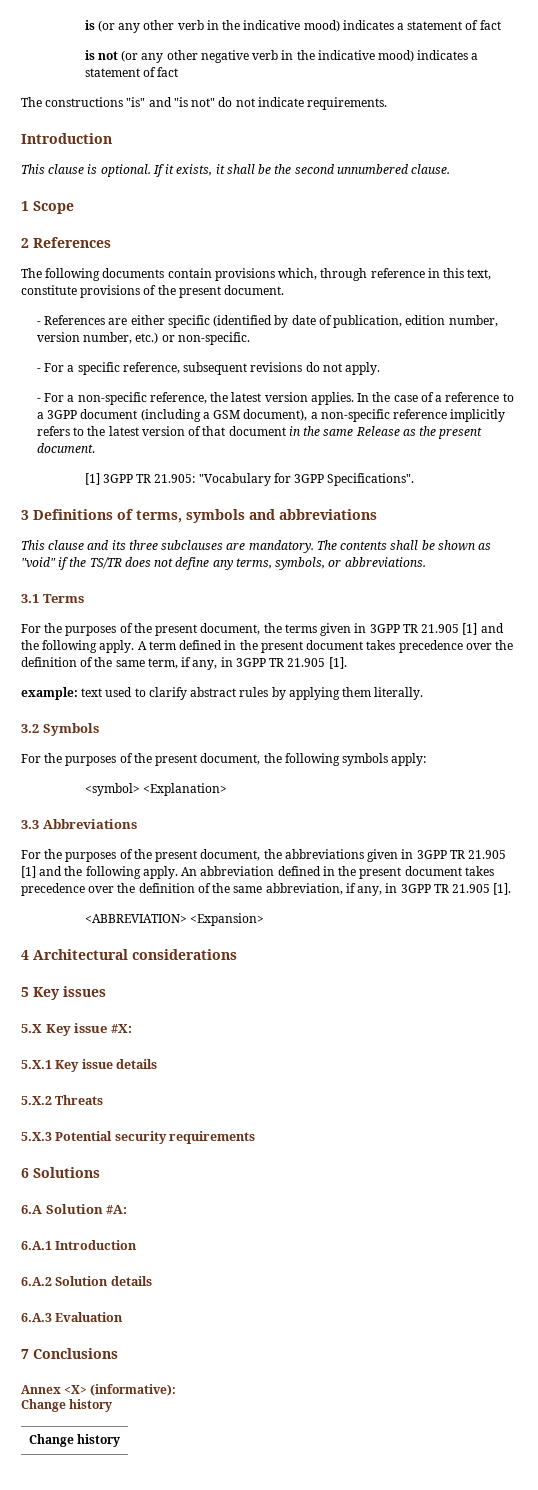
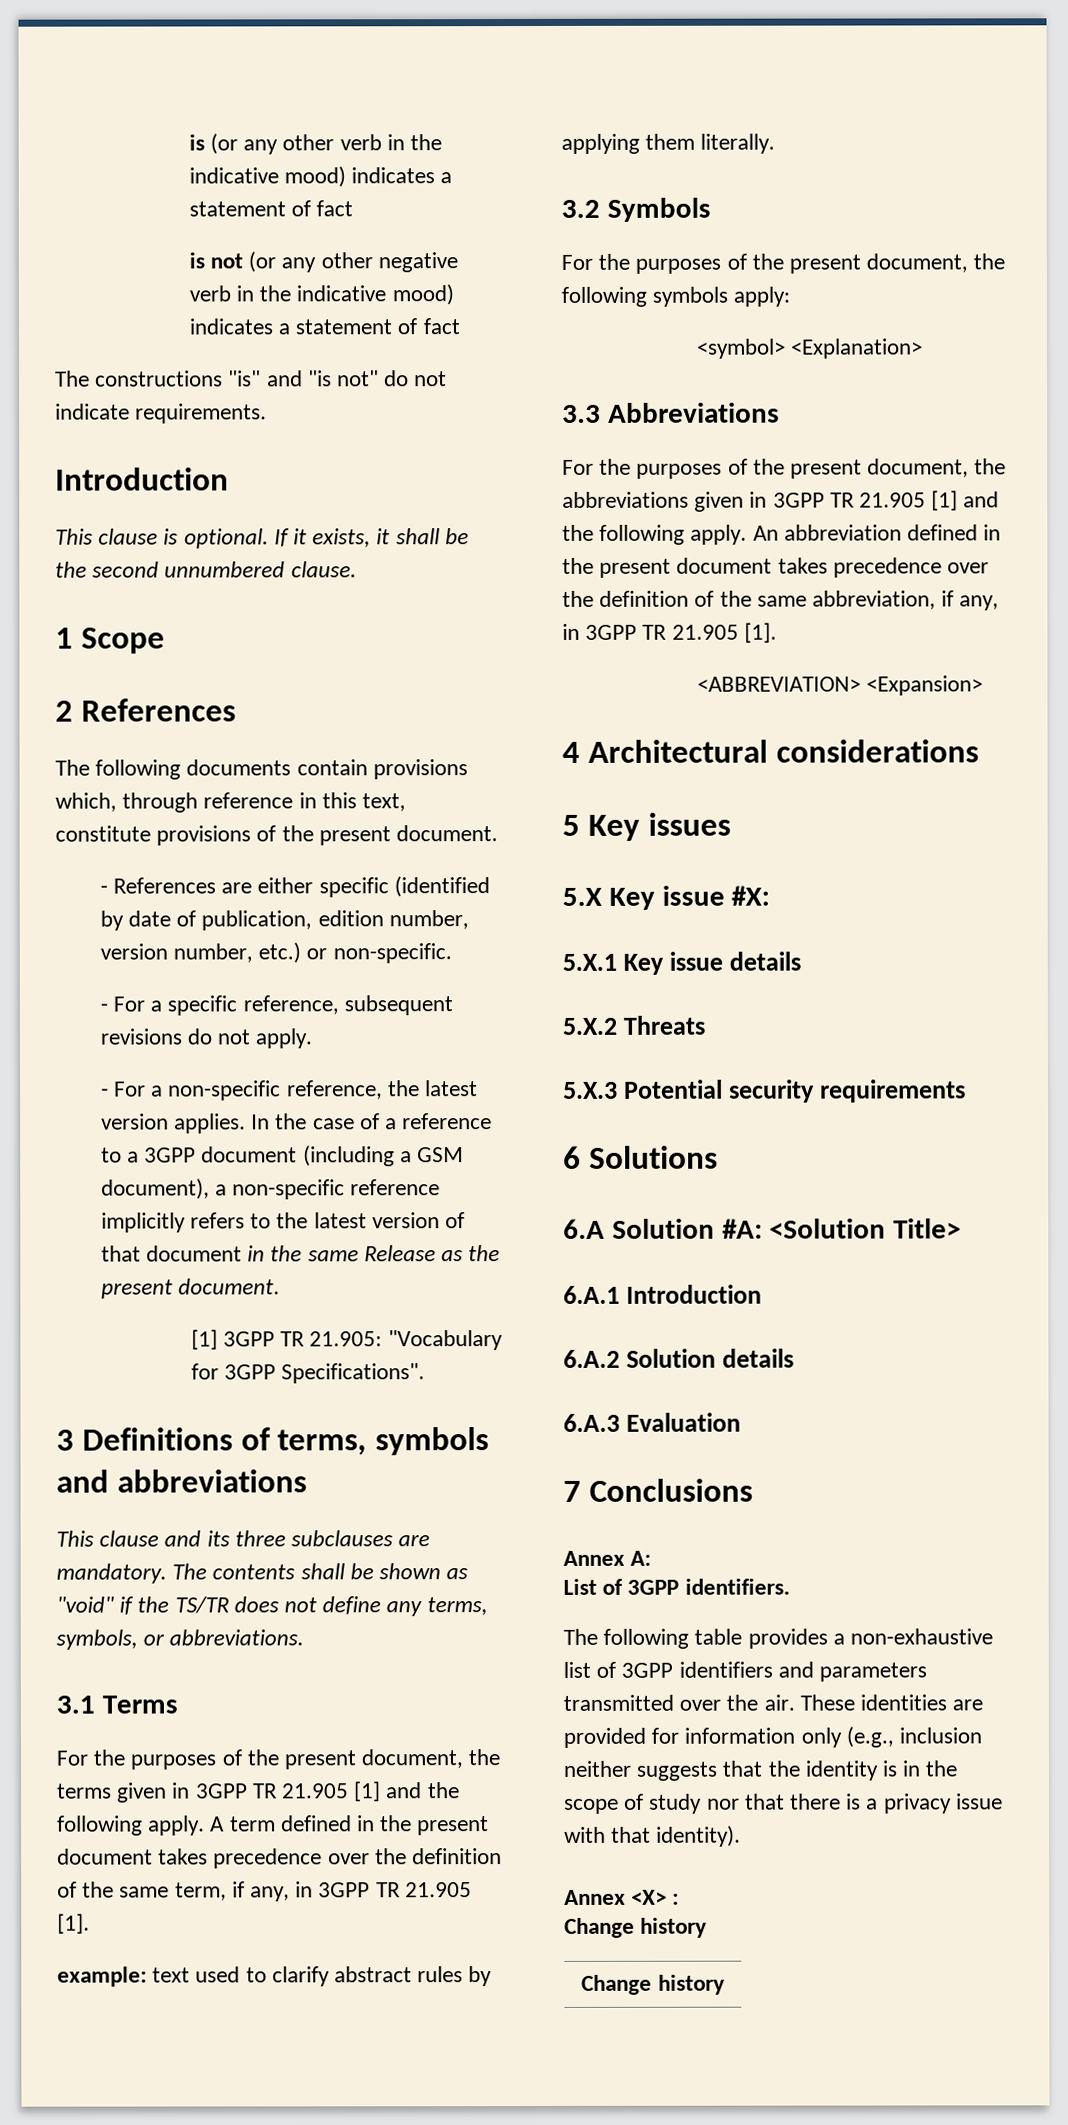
(128, 1209) none -> [769,1218,962,1239] <Solution Title>
(118, 1353) none -> [563,1550,652,1566] [563,1578,790,1595] [563,1628,994,1649] [563,1661,928,1682] [563,1694,984,1711] [563,1726,983,1748] [563,1760,958,1781] [564,1793,1003,1814] [564,1825,742,1847] // Annex A: // List of 3GPP identifiers. // The following table provides a non-exhaustive list of 3GPP identifiers and parameters transmitted over the air. These identities are provided for information only (e.g., inclusion neither suggests that the identity is in the scope of study nor that there is a privacy issue with that identity).
[90,1384,177,1396] (informative): -> [672,1893,680,1905] :

